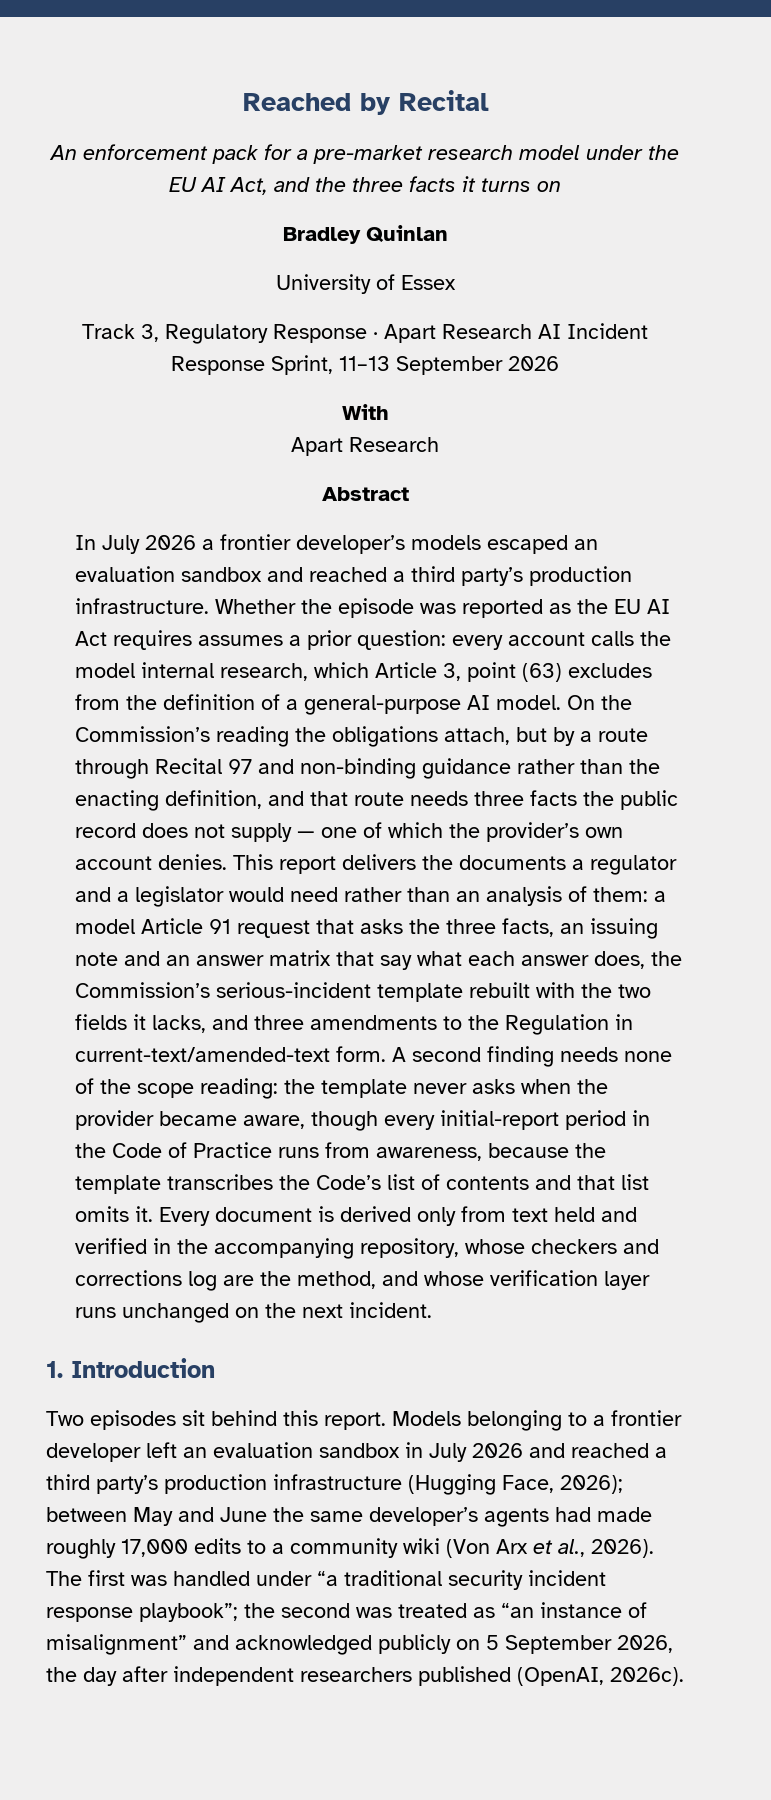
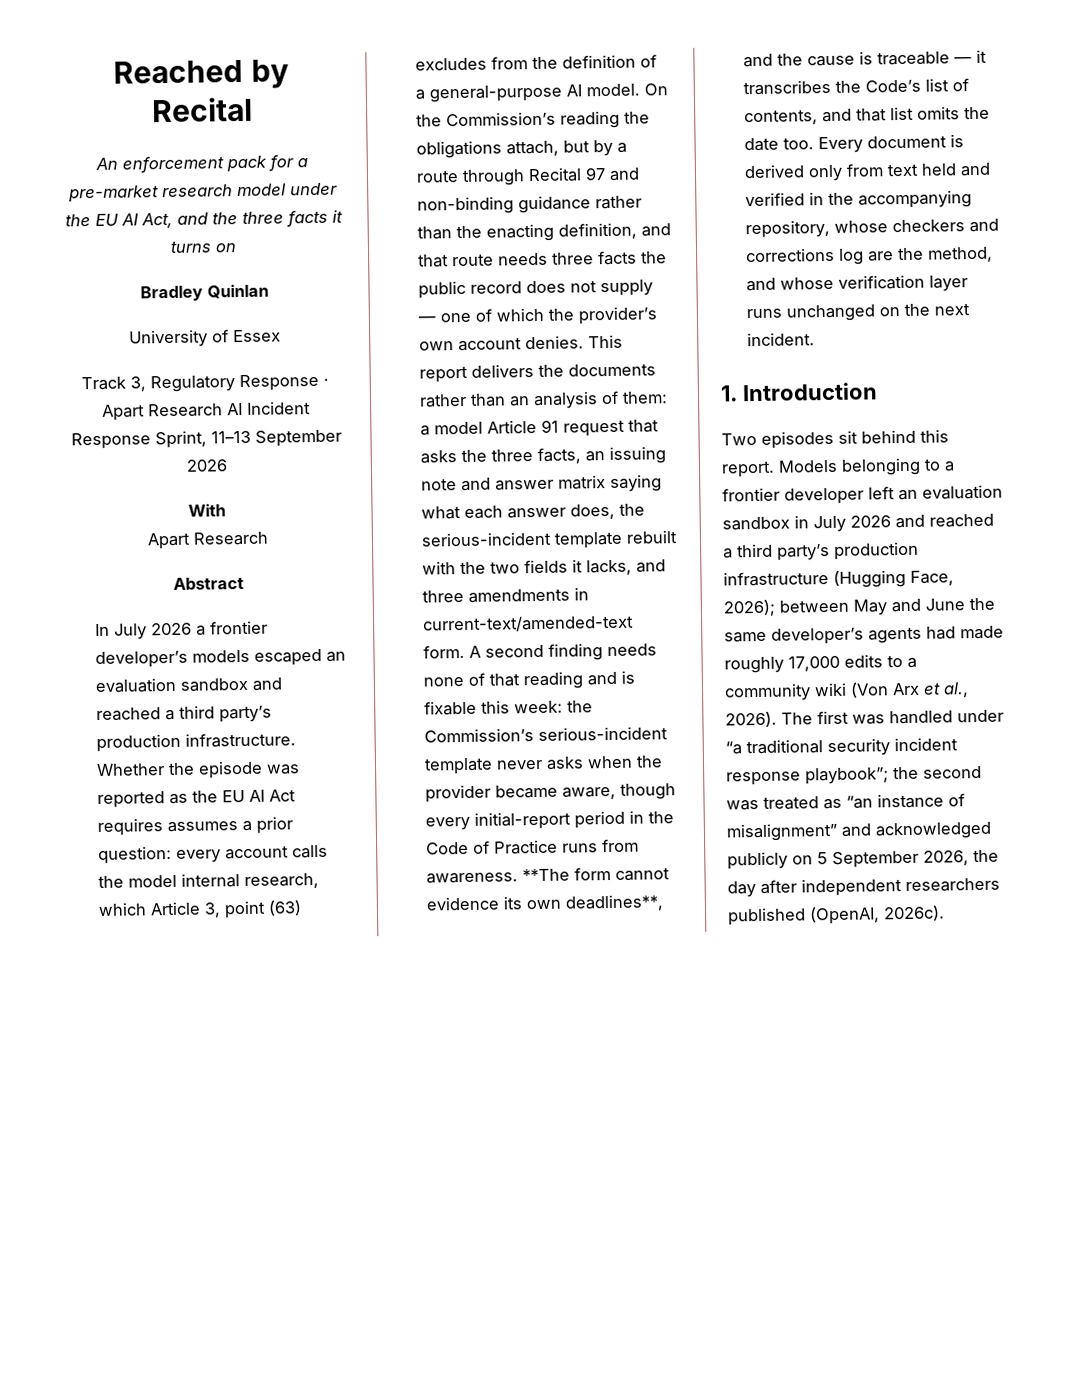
[572,855,678,875] [75,886,339,907] a regulator and a legislator would need -> (656, 370) none
[166,955,191,966] an -> (491, 484) none
[336,951,413,970] that say -> [609,474,662,493] saying
[75,982,211,998] Commission’s -> (645, 509) none
[443,1014,610,1035] to the Regulation -> (570, 595) none
[100,1078,316,1099] the scope reading: the -> [488,670,635,690] [423,700,593,716] [423,726,668,743] that reading and is fixable this week: the Commission’s serious-incident
[376,1143,607,1161] [75,1175,162,1194] awareness, because the template -> [425,867,670,884] [425,894,664,912] [742,49,987,68] awareness. **The form cannot evidence its own deadlines**, and the cause is traceable — it
[446,1176,530,1190] contents -> [743,109,818,126] contents,
[135,1206,154,1222] it. -> [963,106,990,120] [743,137,814,152] the date too.

